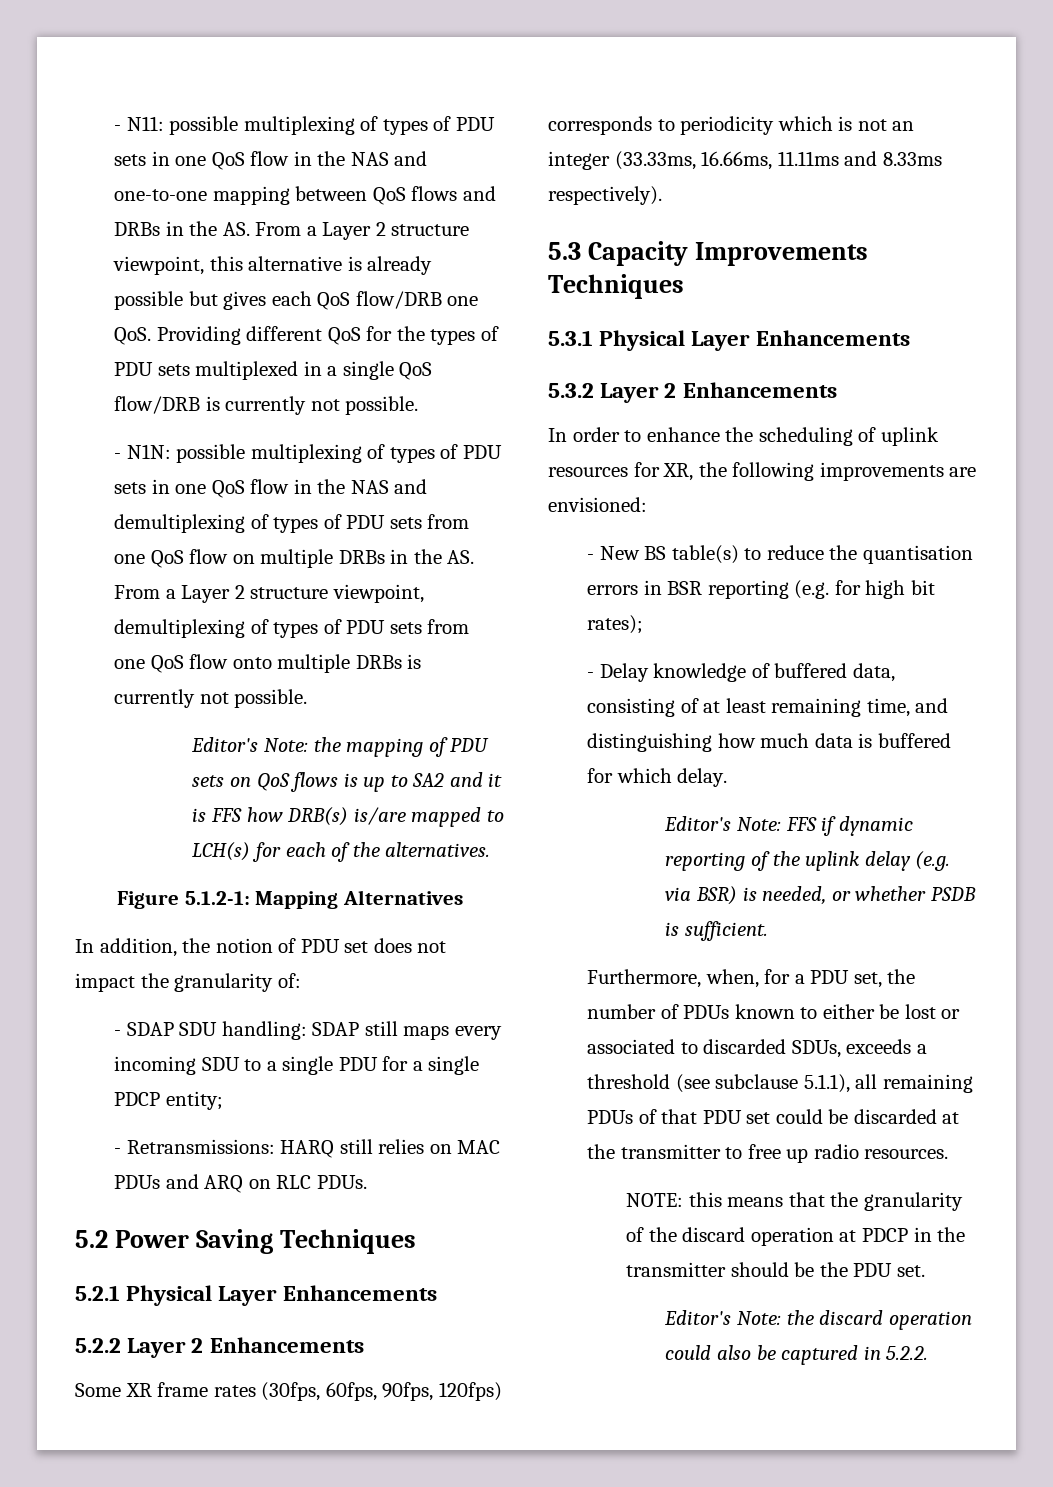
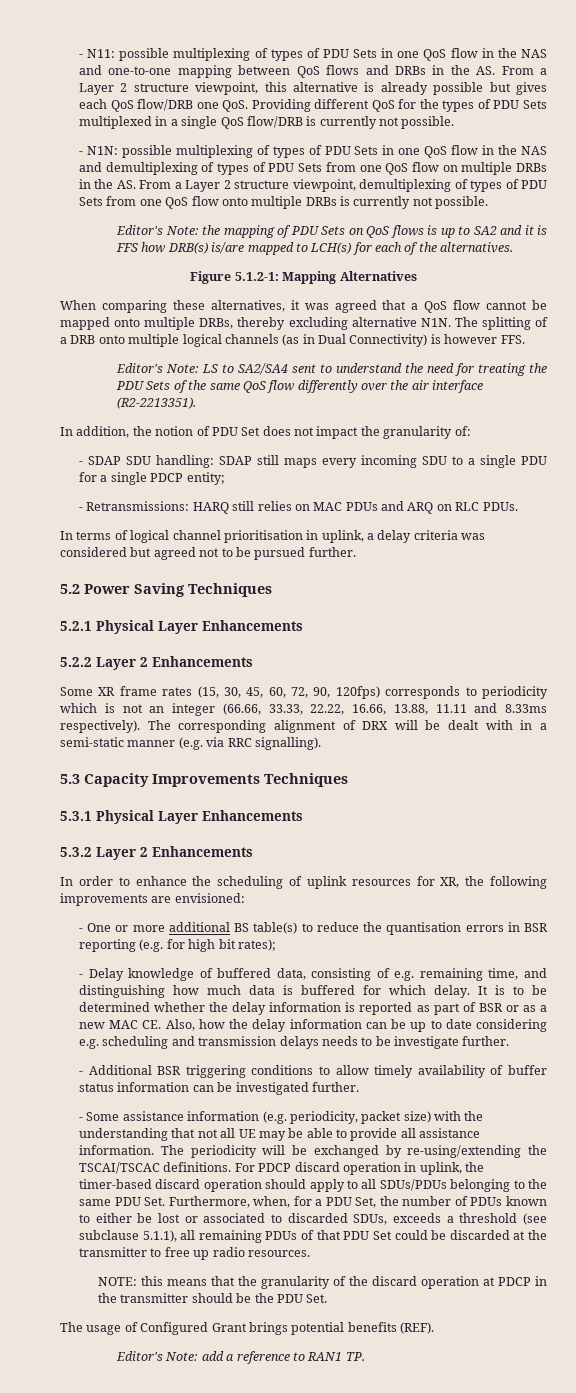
[114,154,147,166] sets -> [353,49,378,58] Sets
[157,364,190,376] sets -> [523,100,547,109] Sets
[114,482,147,494] sets -> [354,146,379,155] Sets
[389,517,422,529] sets -> [298,163,323,172] Sets
[389,622,422,634] sets -> [79,197,104,206] Sets
[192,775,225,787] sets -> [321,226,346,235] Sets
(463, 897) none -> [60,300,547,313] [60,317,549,330] [60,334,525,347] [116,363,547,376] [116,380,484,393] [117,397,197,409] // When comparing these alternatives, it was agreed that a QoS flow cannot be mapped onto multiple DRBs, thereby excluding alternative N1N. The splitting of a DRB onto multiple logical channels (as in Dual Connectivity) is however FFS. // Editor's Note: LS to SA2/SA4 sent to understand the need for treating the PDU Sets of the same QoS flow differently over the air interface (R2-2213351).
[344,941,369,953] set -> [241,427,261,436] Set
(367, 1182) none -> [60,530,486,543] [60,547,356,560] // In terms of logical channel prioritisation in uplink, a delay criteria was considered but agreed not to be pursued further.
[261,1382,434,1401] (30fps, 60fps, 90fps, -> [197,686,331,698] (15, 30, 45, 60, 72, 90,
[614,151,942,170] [548,186,662,205] (33.33ms, 16.66ms, 11.11ms and 8.33ms respectively). -> [222,703,547,715] [60,720,547,733] [60,737,321,750] (66.66, 33.33, 22.22, 16.66, 13.88, 11.11 and 8.33ms respectively). The corresponding alignment of DRX will be dealt with in a semi-static manner (e.g. via RRC signalling).
[599,546,640,560] New -> [87,922,230,932] One or more additional
[703,698,766,713] at least -> [394,971,415,981] e.g.
[664,816,913,836] [665,851,951,871] [665,886,976,905] [665,921,769,941] // Editor's Note: FFS if dynamic reporting of the uplink delay (e.g. via BSR) is needed, or whether PSDB is sufficient. // -> [478,985,548,995] [79,1002,548,1015] [79,1019,547,1032] [79,1036,510,1049] [79,1065,547,1078] [79,1082,359,1095] [79,1111,484,1124] [79,1128,481,1141] [79,1145,547,1158] [79,1162,485,1175] [79,1179,547,1192] [79,1197,166,1206] It is to be determined whether the delay information is reported as part of BSR or as a new MAC CE. Also, how the delay information can be up to date considering e.g. scheduling and transmission delays needs to be investigate further. // - Additional BSR triggering conditions to allow timely availability of buffer status information can be investigated further. // - Some assistance information (e.g. periodicity, packet size) with the understanding that not all UE may be able to provide all assistance information. The periodicity will be exchanged by re-using/extending the TSCAI/TSCAC definitions. For PDCP discard operation in uplink, the timer-based discard operation should apply to all SDUs/PDUs belonging to the same PDU Set.
[853,972,882,988] set, -> [355,1197,377,1208] Set,
[746,1112,771,1124] set -> [372,1231,392,1240] Set
[896,1265,925,1277] [664,1310,972,1330] [665,1345,929,1365] set. // Editor's Note: the discard operation could also be captured in 5.2.2. -> [306,1294,328,1303] [60,1322,434,1335] [116,1351,365,1364] Set. // The usage of Configured Grant brings potential benefits (REF). // Editor's Note: add a reference to RAN1 TP.

